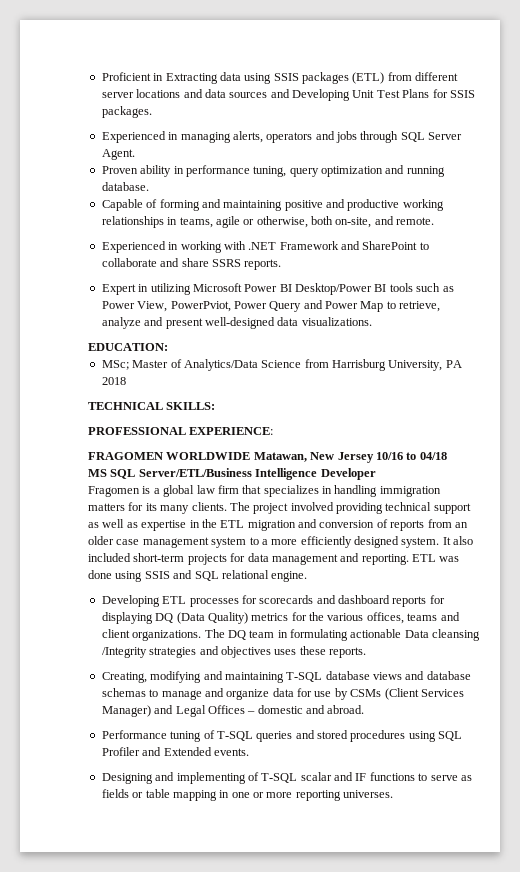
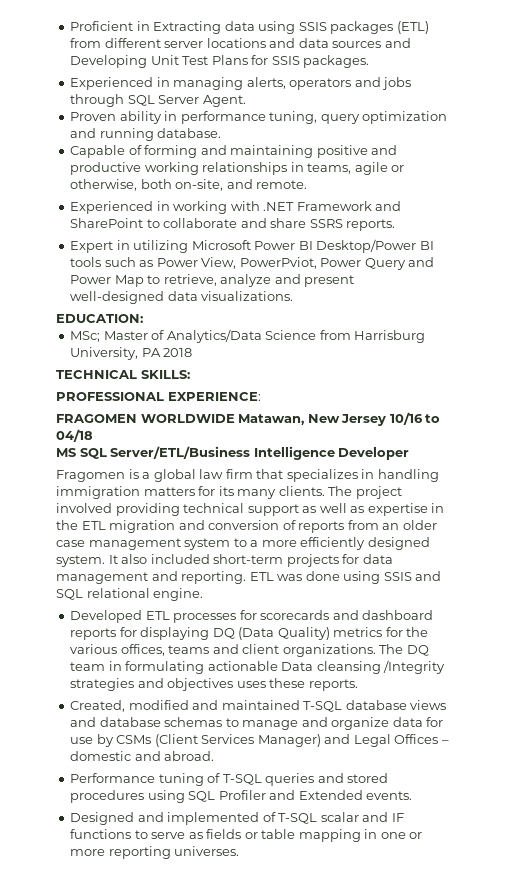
[101,595,160,607] Developing -> [70,610,143,623] Developed
[101,671,284,683] Creating, modifying and maintaining -> [70,700,300,712] Created, modified and maintained
[101,772,246,784] Designing and implementing -> [70,812,260,825] Designed and implemented

